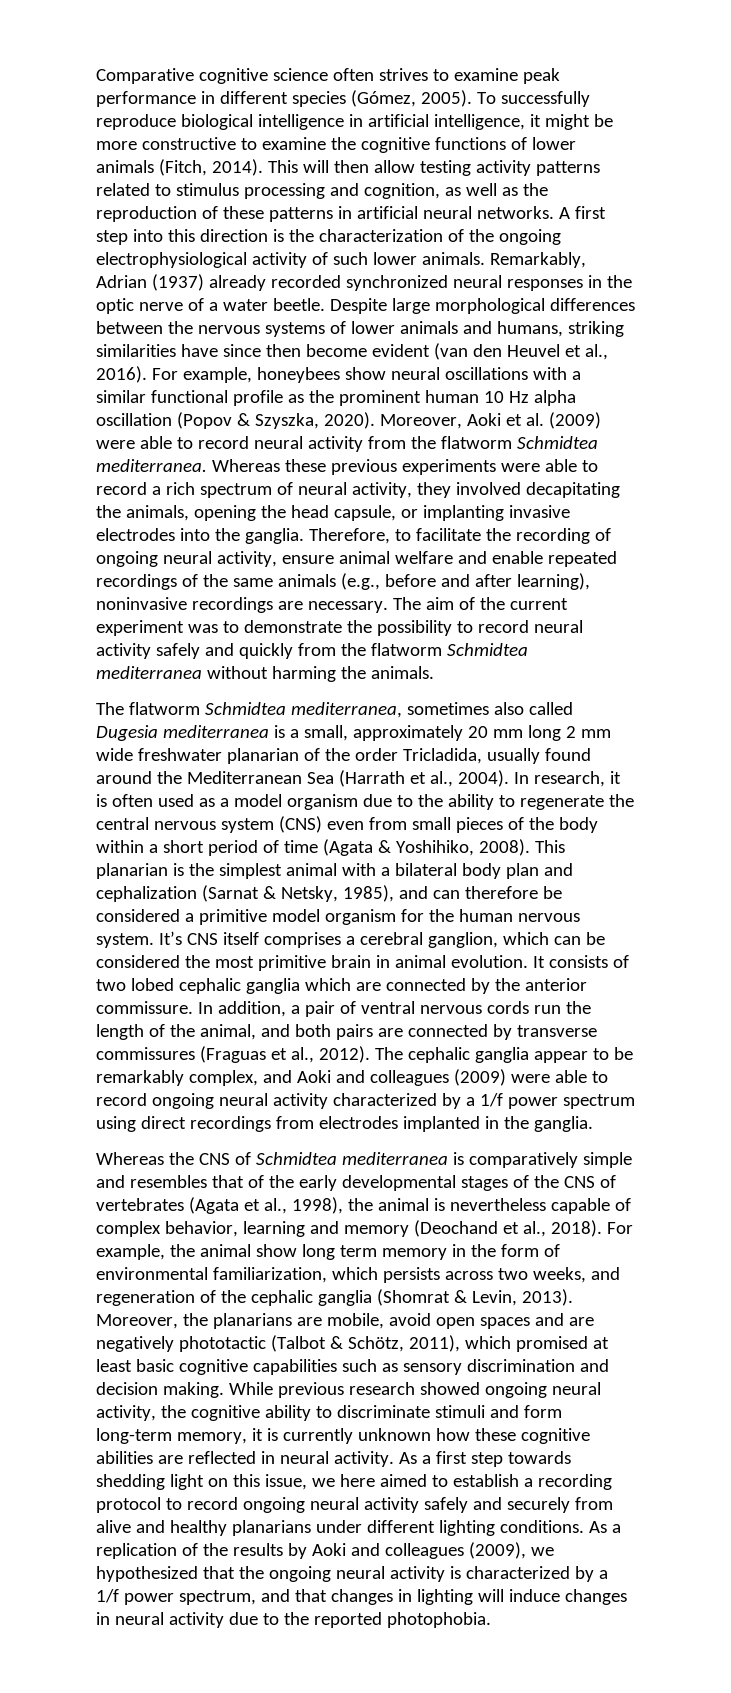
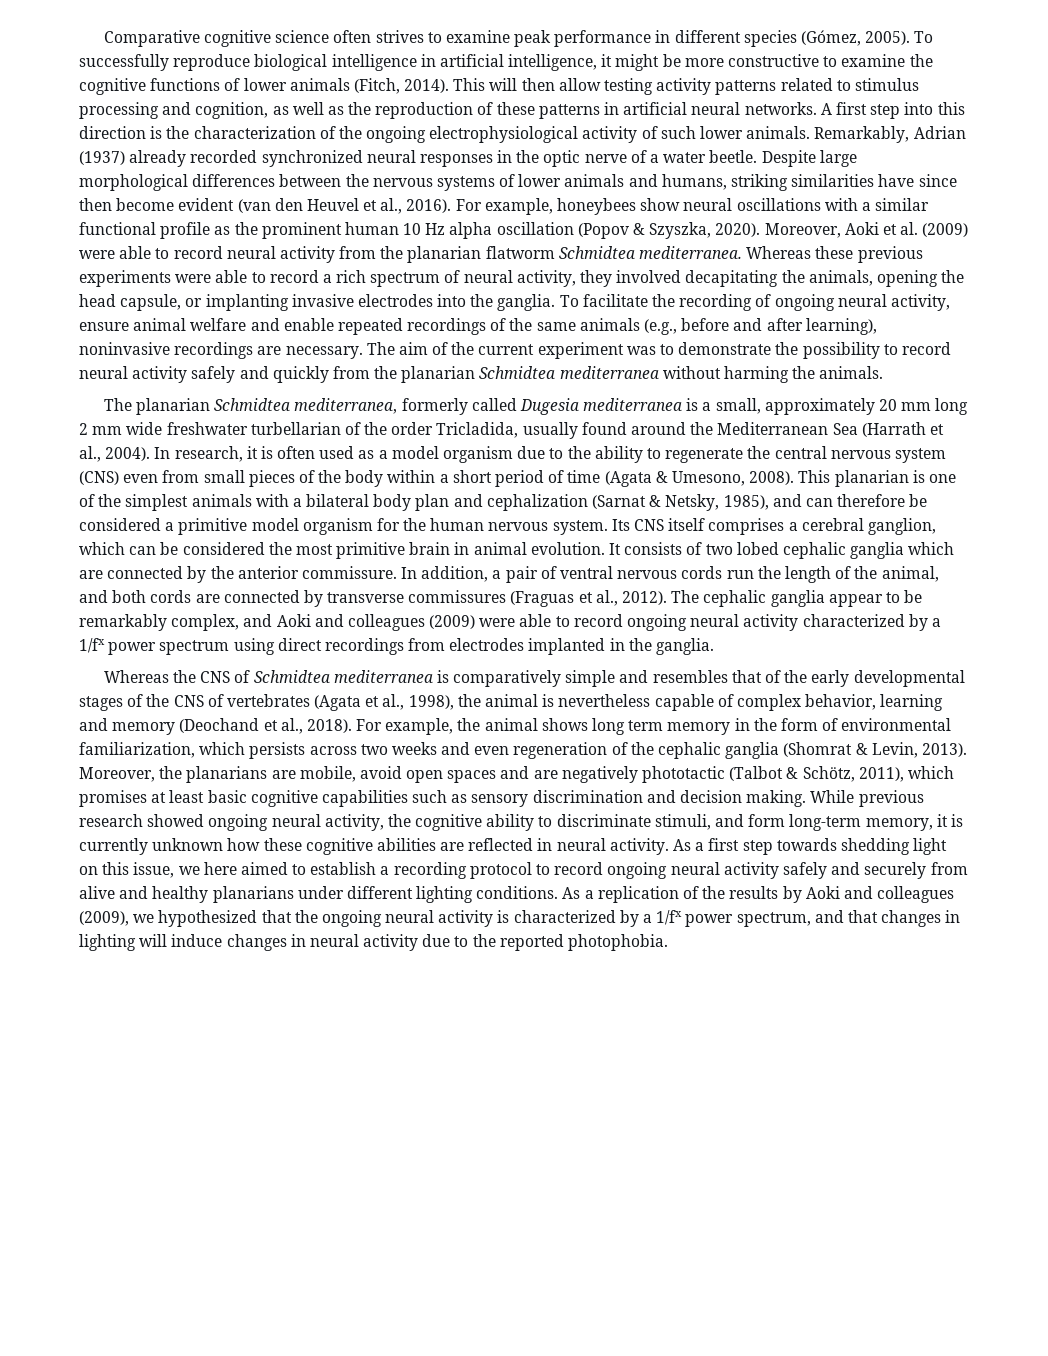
(436, 442) none -> [407,246,482,263] planarian
[308,528,411,544] Therefore, to -> [559,295,579,307] To
[370,643,442,656] flatworm -> [401,366,476,383] planarian
[128,702,200,715] flatworm -> [136,398,211,415] planarian
[406,702,524,715] sometimes also -> [401,398,468,415] formerly
[226,748,299,764] planarian -> [250,422,341,435] turbellarian
[395,840,474,856] Yoshihiko, -> [671,471,745,486] Umesono,
(184, 869) none -> [928,474,956,483] [79,494,95,507] one of
[285,863,337,876] animal -> [191,494,252,507] animals
[158,931,182,945] It’s -> [611,519,630,531] Its
[335,1024,373,1040] pairs -> [150,590,192,603] cords
[479,1093,503,1107] 1/f -> [79,638,105,653] 1/fx
[255,1244,297,1257] show -> [541,718,588,731] shows
[532,1267,620,1283] weeks, and -> [391,742,510,755] weeks and even
[515,1336,588,1352] promised -> [79,790,147,807] promises
[434,1405,485,1418] stimuli -> [654,814,711,830] stimuli,
[96,1589,119,1603] 1/f -> [656,910,683,925] 1/fx

